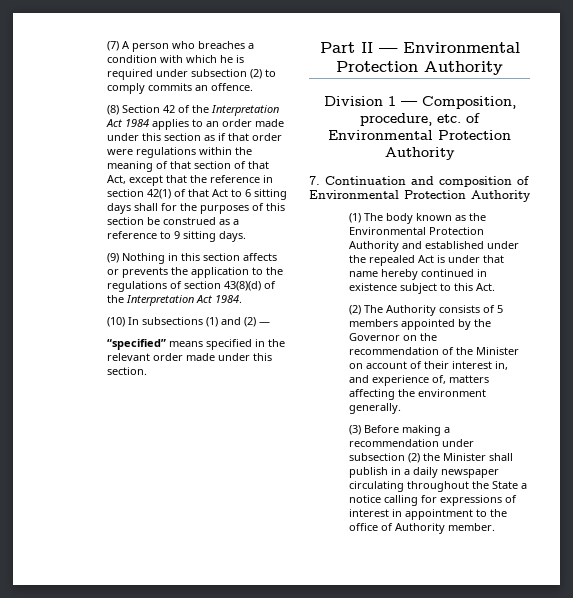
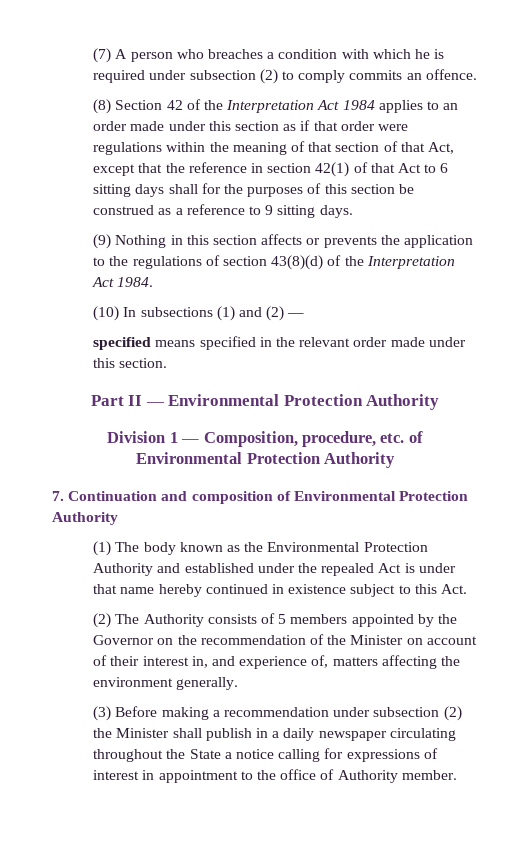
[107,339,167,350] “specified” -> [93,337,152,350] specified

